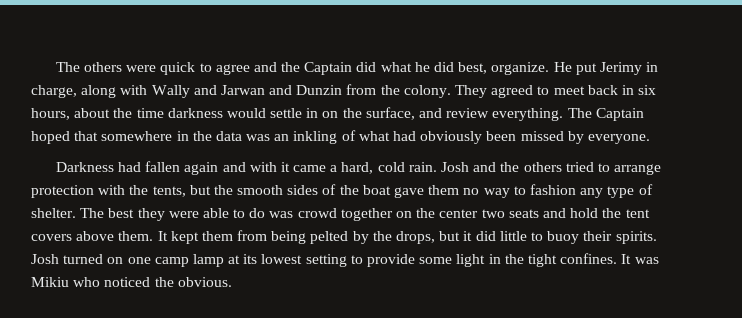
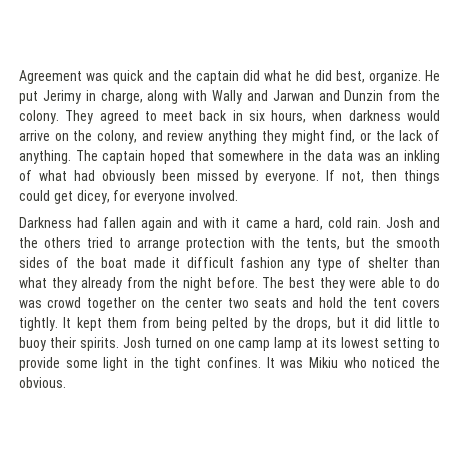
[55,62,353,75] The others were quick to agree and the Captain -> [19,70,239,84] Agreement was quick and the captain
[74,107,415,120] about the time darkness would settle in on the surface, -> [312,110,440,121] [19,130,138,144] when darkness would arrive on the colony,
[492,108,644,121] everything. The Captain -> [208,130,440,144] [19,150,146,164] anything they might find, or the lack of anything. The captain
(650, 139) none -> [326,170,440,184] [19,190,238,204] If not, then things could get dicey, for everyone involved.
[394,184,653,198] [31,208,76,218] gave them no way to fashion any type of shelter. -> [133,257,441,271] [19,277,258,291] made it difficult fashion any type of shelter than what they already from the night before.
[76,231,154,241] above them. -> [19,317,58,331] tightly.

